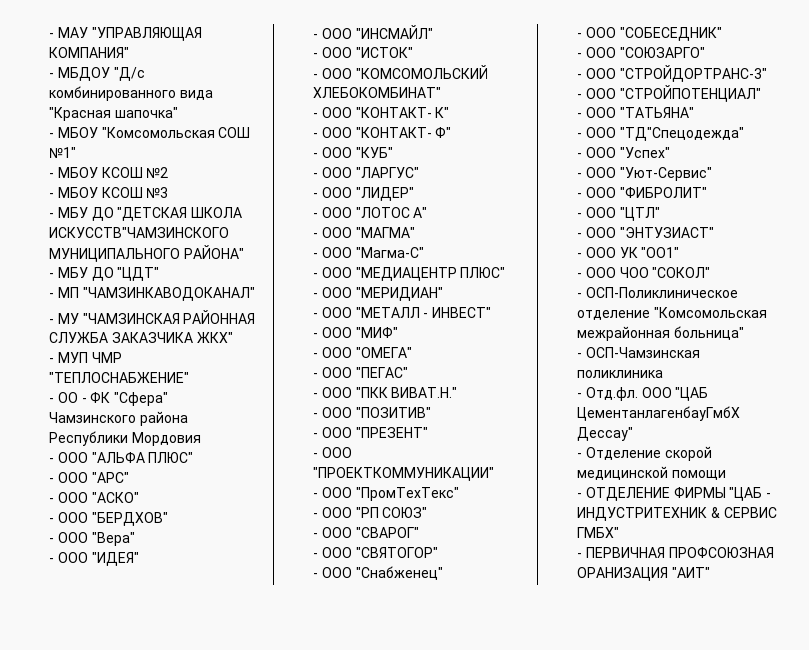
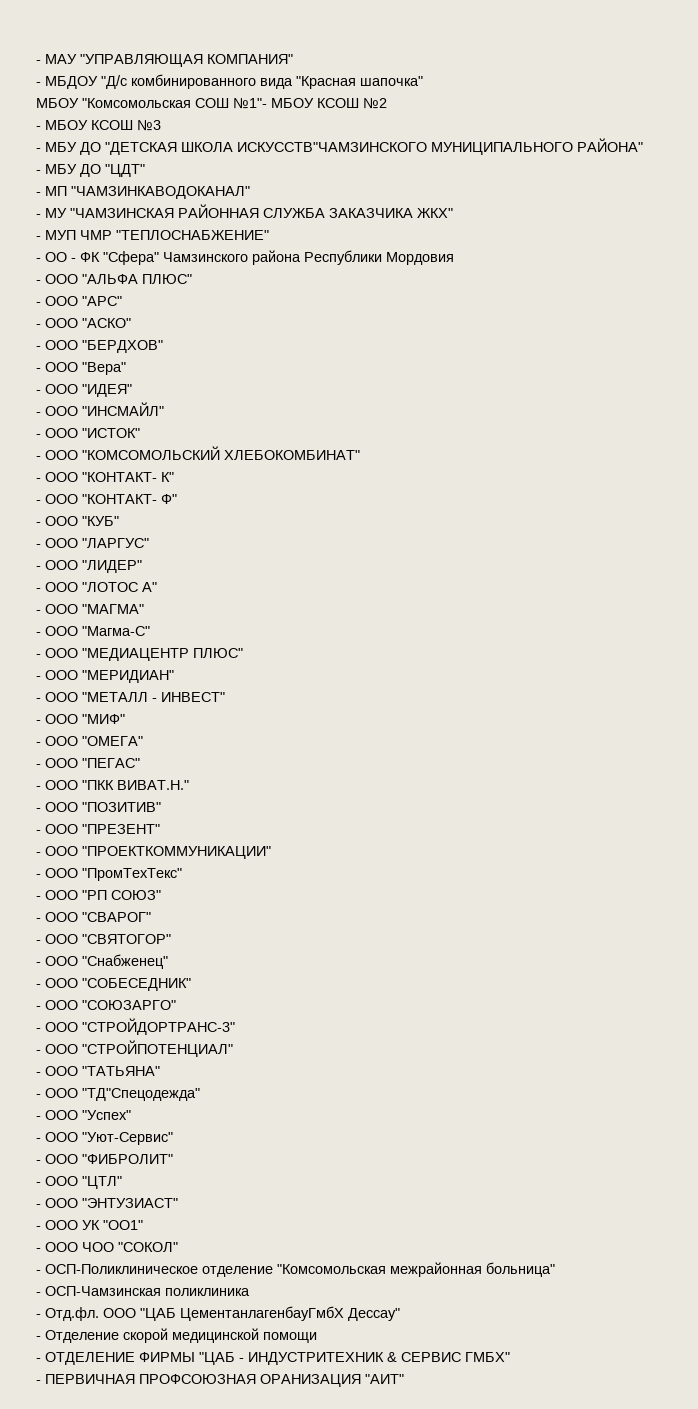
[49,133,55,138] - -> (423, 81) none
[49,147,77,158] [49,173,55,178] №1" // - -> [232,98,267,109] №1"-

